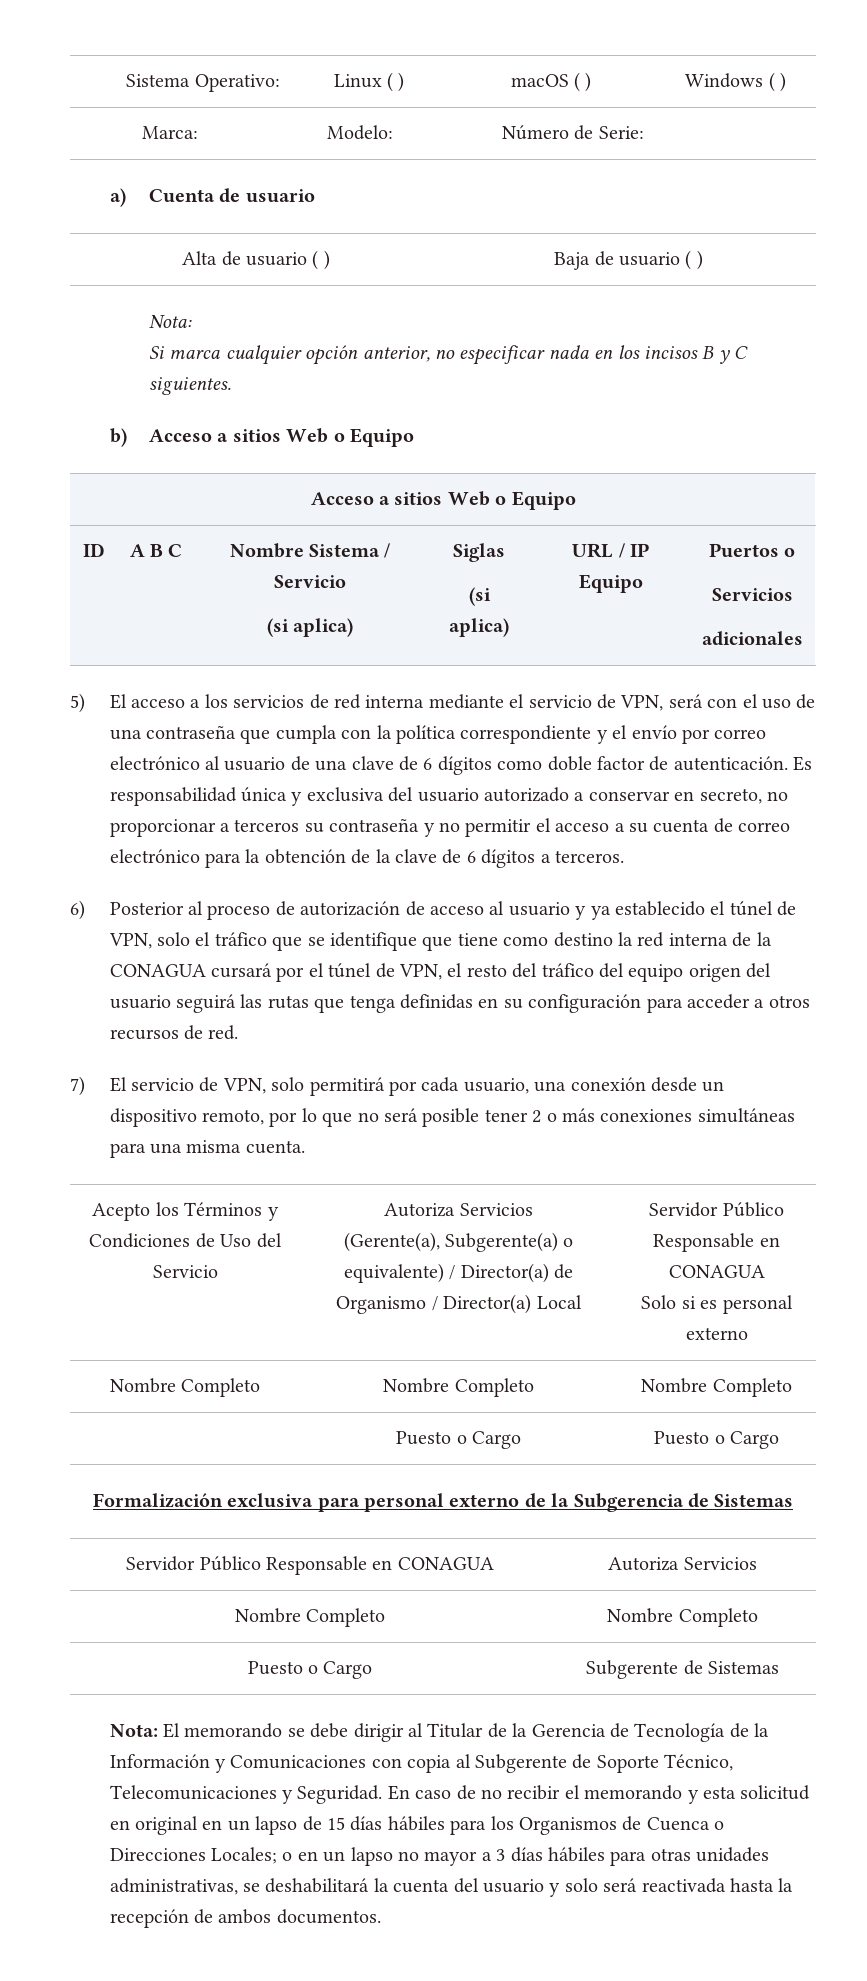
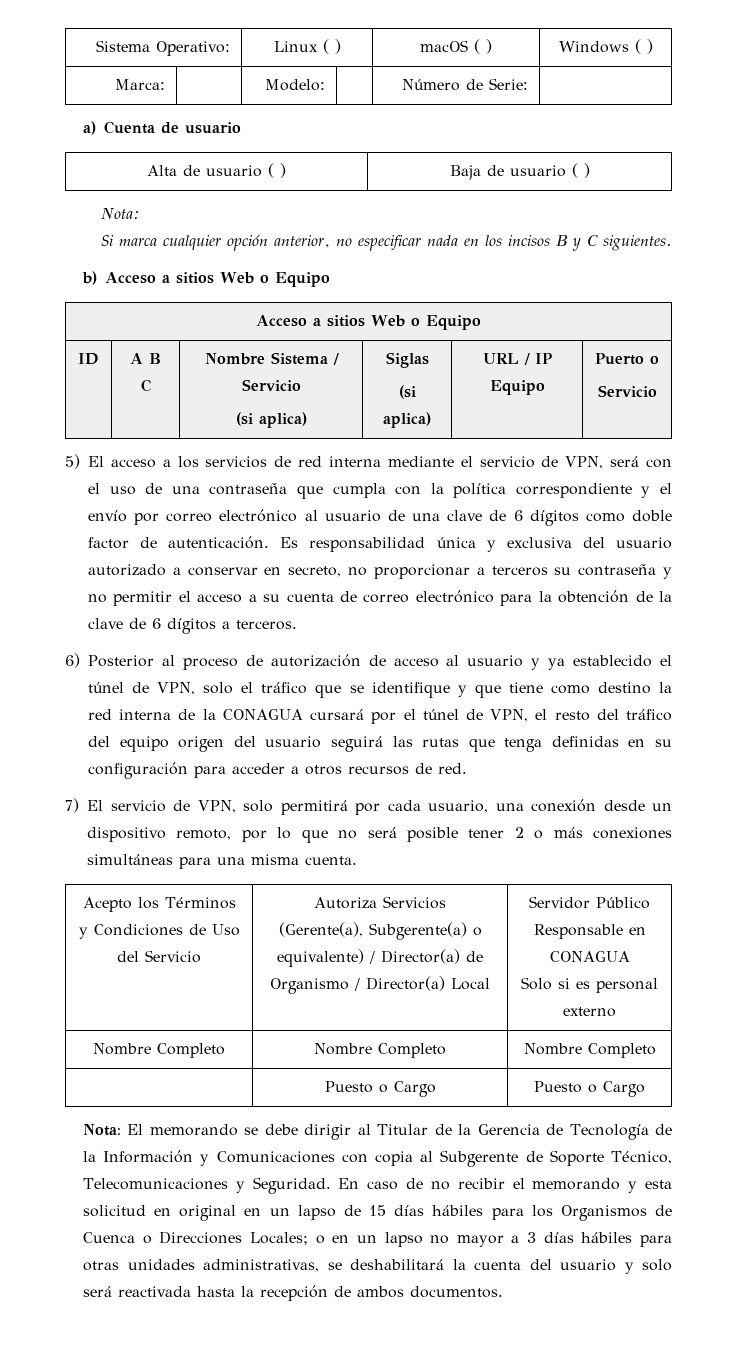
[708,543,779,558] Puertos -> [595,353,644,365] Puerto
[711,588,793,601] [701,631,803,646] Servicios // adicionales -> [597,385,657,397] Servicio
(417, 941) none -> [457,685,467,697] y
[92,1493,794,1512] [126,1556,494,1575] [608,1557,757,1571] [234,1608,386,1627] [607,1608,758,1627] [247,1661,373,1679] [586,1660,779,1679] // Formalización exclusiva para personal externo de la Subgerencia de Sistemas // Servidor Público Responsable en CONAGUA | Autoriza Servicios // Nombre Completo | Nombre Completo // Puesto o Cargo | Subgerente de Sistemas -> (645, 1089) none

